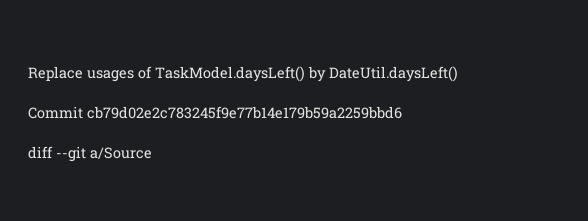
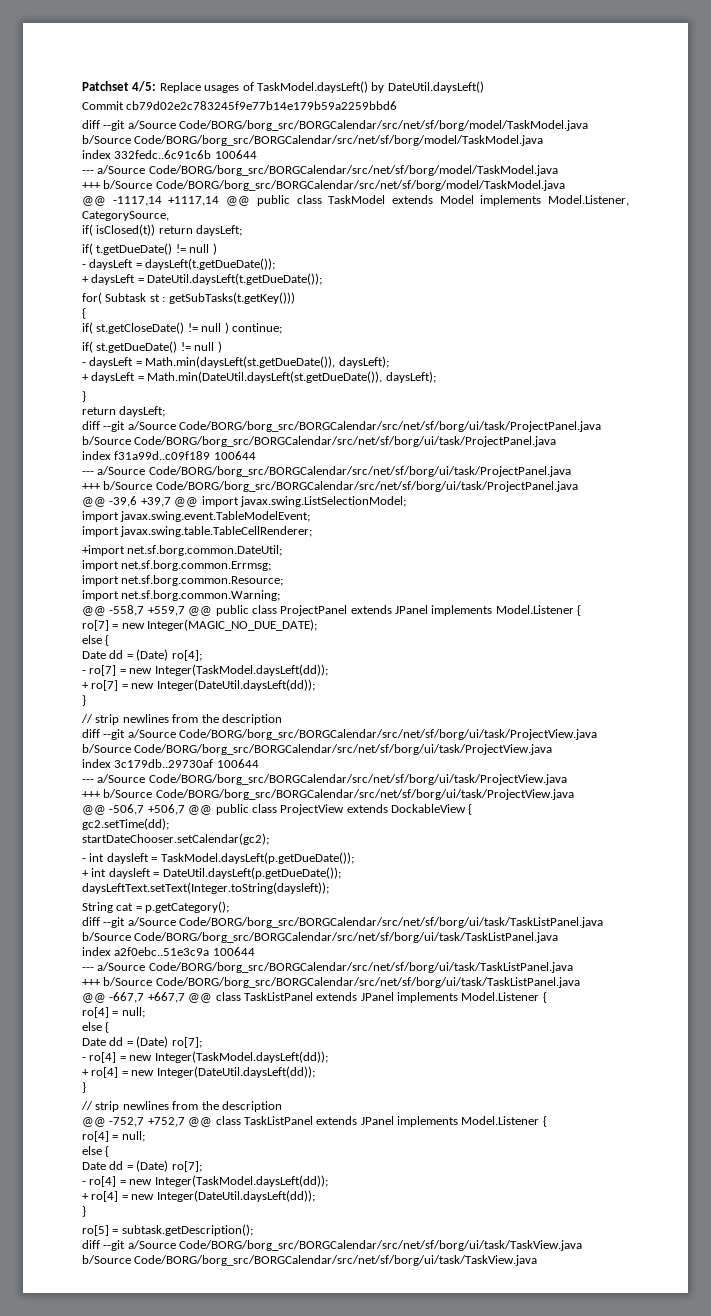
(28, 73) none -> [82,81,157,92] Patchset 4/5:
(152, 153) none -> [179,120,589,131] [82,135,544,146] [82,150,257,159] [82,165,558,176] [82,180,565,191] [82,195,629,206] [82,211,169,221] [82,224,243,236] [82,243,217,255] [82,258,276,270] [82,273,323,285] [82,292,295,304] [82,308,86,319] [82,322,282,334] [82,341,222,353] [82,356,389,368] [82,371,436,383] [82,391,86,402] [82,406,166,417] [82,421,602,432] [82,436,557,447] [82,451,256,460] [82,466,571,477] [82,481,578,492] [82,496,406,507] [82,511,311,522] [82,526,313,537] [82,545,283,556] [82,560,272,571] [82,575,284,586] [82,590,281,601] [82,605,582,616] [82,619,318,631] [82,635,110,646] [82,649,202,661] [82,664,328,676] [82,679,315,691] [82,695,86,706] [81,714,282,725] [82,729,598,740] [82,744,553,755] [82,759,259,768] [82,774,567,785] [82,789,574,800] [82,804,473,815] [82,818,169,830] [82,833,269,845] [82,852,354,864] [82,867,341,879] [82,882,329,894] [82,901,230,913] [82,917,604,928] [82,932,559,943] [82,947,255,956] [82,962,573,973] [82,977,580,988] [82,992,547,1003] [82,1007,145,1018] [82,1022,110,1033] [82,1036,202,1048] [82,1051,328,1063] [82,1066,315,1078] [82,1082,86,1093] [81,1101,282,1112] [82,1116,547,1127] [82,1131,145,1142] [82,1146,110,1157] [82,1160,202,1172] [82,1175,328,1187] [82,1190,315,1202] [82,1206,86,1217] [82,1224,253,1236] [82,1240,583,1251] [82,1255,538,1266] Code/BORG/borg_src/BORGCalendar/src/net/sf/borg/model/TaskModel.java b/Source Code/BORG/borg_src/BORGCalendar/src/net/sf/borg/model/TaskModel.java // index 332fedc..6c91c6b 100644 // --- a/Source Code/BORG/borg_src/BORGCalendar/src/net/sf/borg/model/TaskModel.java // +++ b/Source Code/BORG/borg_src/BORGCalendar/src/net/sf/borg/model/TaskModel.java // @@ -1117,14 +1117,14 @@ public class TaskModel extends Model implements Model.Listener, CategorySource, // if( isClosed(t)) return daysLeft; // if( t.getDueDate() != null ) // - daysLeft = daysLeft(t.getDueDate()); // + daysLeft = DateUtil.daysLeft(t.getDueDate()); // for( Subtask st : getSubTasks(t.getKey())) // { // if( st.getCloseDate() != null ) continue; // if( st.getDueDate() != null ) // - daysLeft = Math.min(daysLeft(st.getDueDate()), daysLeft); // + daysLeft = Math.min(DateUtil.daysLeft(st.getDueDate()), daysLeft); // } // return daysLeft; // diff --git a/Source Code/BORG/borg_src/BORGCalendar/src/net/sf/borg/ui/task/ProjectPanel.java b/Source Code/BORG/borg_src/BORGCalendar/src/net/sf/borg/ui/task/ProjectPanel.java // index f31a99d..c09f189 100644 // --- a/Source Code/BORG/borg_src/BORGCalendar/src/net/sf/borg/ui/task/ProjectPanel.java // +++ b/Source Code/BORG/borg_src/BORGCalendar/src/net/sf/borg/ui/task/ProjectPanel.java // @@ -39,6 +39,7 @@ import javax.swing.ListSelectionModel; // import javax.swing.event.TableModelEvent; // import javax.swing.table.TableCellRenderer; // +import net.sf.borg.common.DateUtil; // import net.sf.borg.common.Errmsg; // import net.sf.borg.common.Resource; // import net.sf.borg.common.Warning; // @@ -558,7 +559,7 @@ public class ProjectPanel extends JPanel implements Model.Listener { // ro[7] = new Integer(MAGIC_NO_DUE_DATE); // else { // Date dd = (Date) ro[4]; // - ro[7] = new Integer(TaskModel.daysLeft(dd)); // + ro[7] = new Integer(DateUtil.daysLeft(dd)); // } // // strip newlines from the description // diff --git a/Source Code/BORG/borg_src/BORGCalendar/src/net/sf/borg/ui/task/ProjectView.java b/Source Code/BORG/borg_src/BORGCalendar/src/net/sf/borg/ui/task/ProjectView.java // index 3c179db..29730af 100644 // --- a/Source Code/BORG/borg_src/BORGCalendar/src/net/sf/borg/ui/task/ProjectView.java // +++ b/Source Code/BORG/borg_src/BORGCalendar/src/net/sf/borg/ui/task/ProjectView.java // @@ -506,7 +506,7 @@ public class ProjectView extends DockableView { // gc2.setTime(dd); // startDateChooser.setCalendar(gc2); // - int daysleft = TaskModel.daysLeft(p.getDueDate()); // + int daysleft = DateUtil.daysLeft(p.getDueDate()); // daysLeftText.setText(Integer.toString(daysleft)); // String cat = p.getCategory(); // diff --git a/Source Code/BORG/borg_src/BORGCalendar/src/net/sf/borg/ui/task/TaskListPanel.java b/Source Code/BORG/borg_src/BORGCalendar/src/net/sf/borg/ui/task/TaskListPanel.java // index a2f0ebc..51e3c9a 100644 // --- a/Source Code/BORG/borg_src/BORGCalendar/src/net/sf/borg/ui/task/TaskListPanel.java // +++ b/Source Code/BORG/borg_src/BORGCalendar/src/net/sf/borg/ui/task/TaskListPanel.java // @@ -667,7 +667,7 @@ class TaskListPanel extends JPanel implements Model.Listener { // ro[4] = null; // else { // Date dd = (Date) ro[7]; // - ro[4] = new Integer(TaskModel.daysLeft(dd)); // + ro[4] = new Integer(DateUtil.daysLeft(dd)); // } // // strip newlines from the description // @@ -752,7 +752,7 @@ class TaskListPanel extends JPanel implements Model.Listener { // ro[4] = null; // else { // Date dd = (Date) ro[7]; // - ro[4] = new Integer(TaskModel.daysLeft(dd)); // + ro[4] = new Integer(DateUtil.daysLeft(dd)); // } // ro[5] = subtask.getDescription(); // diff --git a/Source Code/BORG/borg_src/BORGCalendar/src/net/sf/borg/ui/task/TaskView.java b/Source Code/BORG/borg_src/BORGCalendar/src/net/sf/borg/ui/task/TaskView.java

